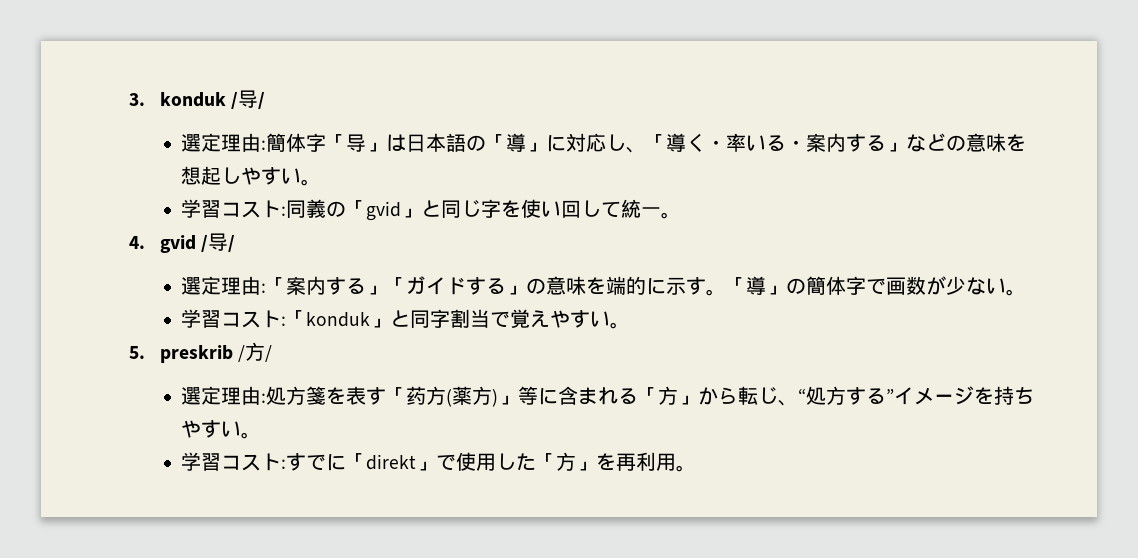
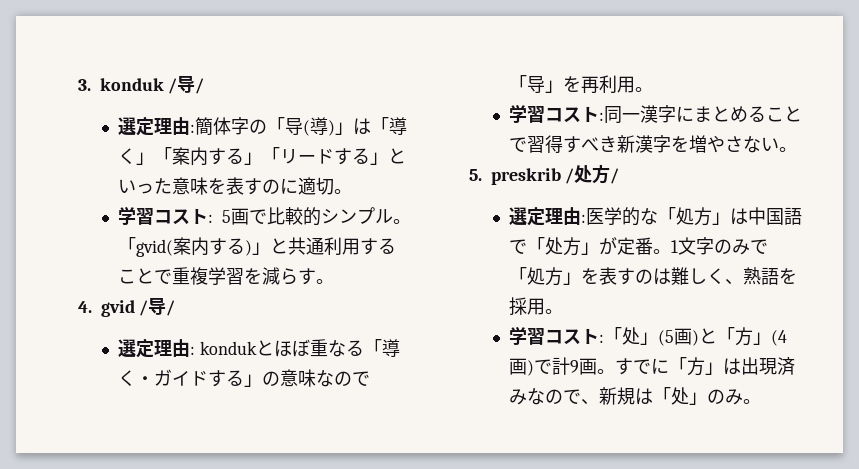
[326,133,1027,153] [181,166,322,186] [181,199,662,221] 「导」は日本語の「導」に対応し、「導く・率いる・案内する」などの意味を想起しやすい。 // 学習コスト:同義の「gvid」と同じ字を使い回して統一 -> [248,117,407,136] [117,147,406,166] [117,177,352,195] [117,206,411,226] [117,237,396,257] [117,267,316,285] の「导(導)」は「導く」「案内する」「リードする」といった意味を表すのに適切。 // 学習コスト: 5画で比較的シンプル。「gvid(案内する)」と共通利用することで重複学習を減らす
[266,276,407,295] 「案内する」「 -> [199,339,400,357] [117,370,154,386] kondukとほぼ重なる「導く・
[586,276,1027,296] [181,309,631,329] [128,342,273,363] [181,386,1035,407] [181,420,262,439] [181,452,677,471] を端的に示す。「導」の簡体字で画数が少ない。 // 学習コスト:「konduk」と同字割当で覚えやすい。 // 5. preskrib /方/ // 選定理由:処方箋を表す「药方(薬方)」等に含まれる「方」から転じ、“処方する”イメージを持ちやすい。 // 学習コスト:すでに「direkt」で使用した「方」を再利用 -> [315,370,370,387] [508,75,653,94] [508,104,802,124] [508,135,797,153] [468,164,620,185] [508,207,802,226] [508,237,768,256] [508,267,797,286] [508,297,563,316] [508,326,787,346] [508,357,795,376] [508,387,743,405] なので「导」を再利用。 // 学習コスト:同一漢字にまとめることで習得すべき新漢字を増やさない。 // 5. preskrib /处方/ // 選定理由:医学的な「処方」は中国語で「处方」が定番。1文字のみで「処方」を表すのは難しく、熟語を採用。 // 学習コスト:「处」(5画)と「方」(4画)で計9画。すでに「方」は出現済みなので、新規は「处」のみ

